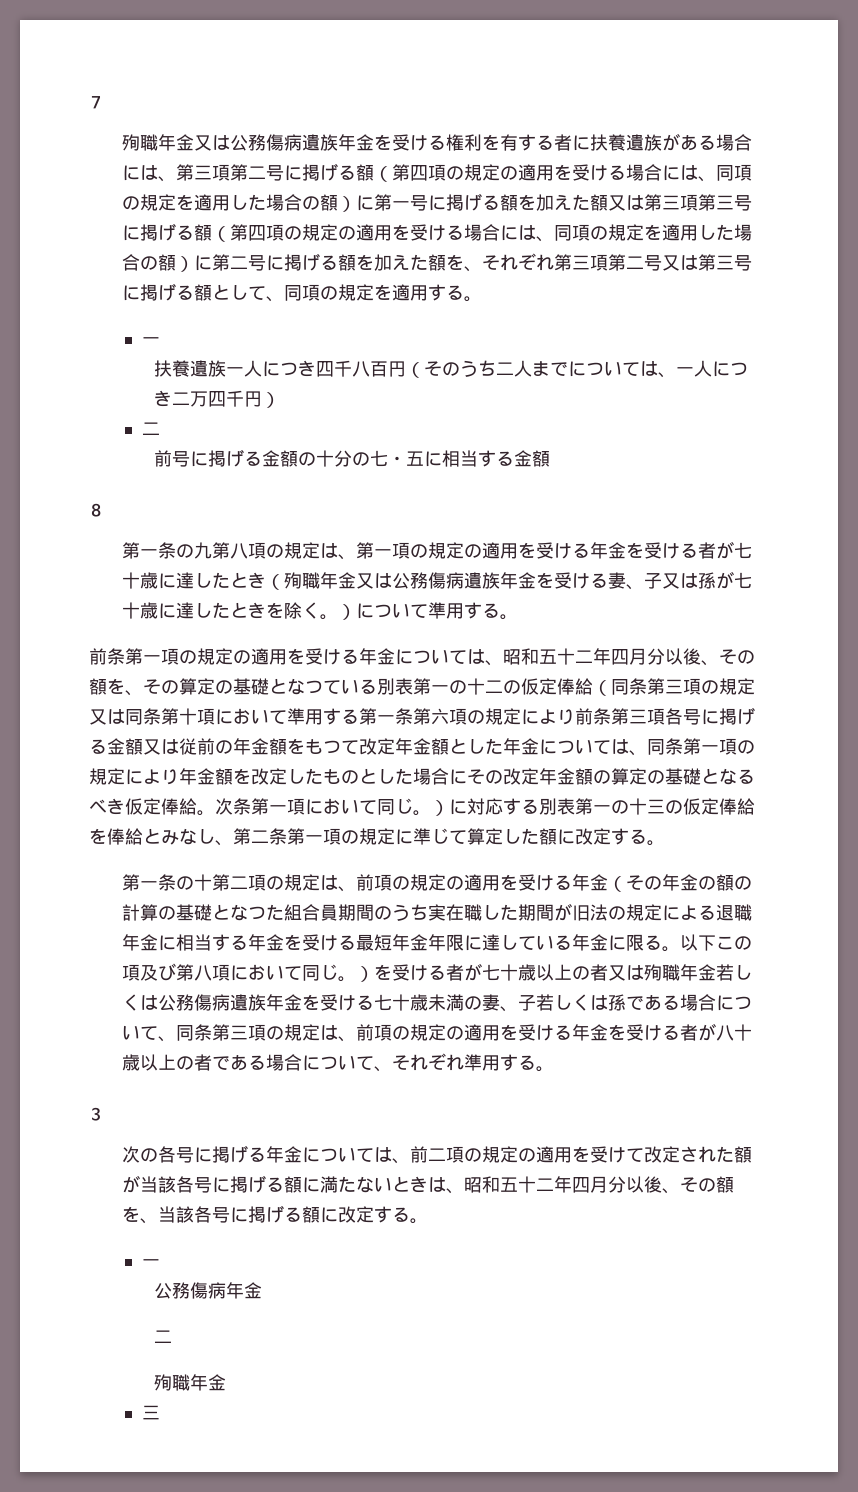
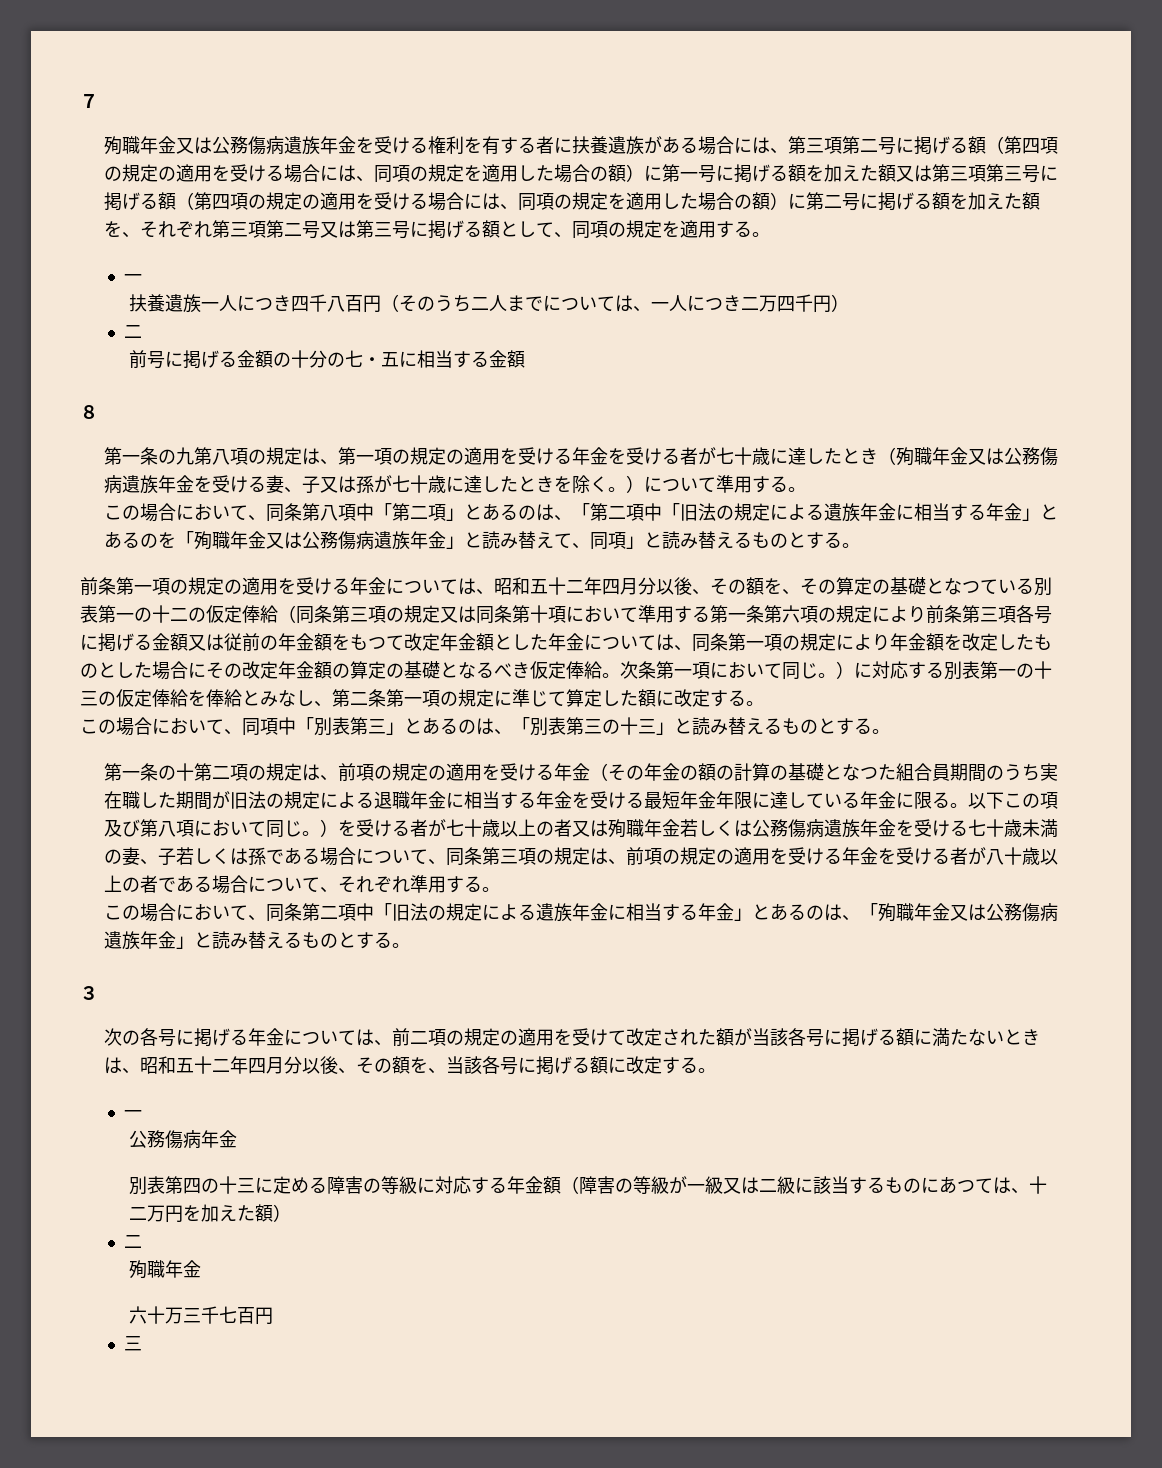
(518, 617) none -> [104,503,1059,522] [104,531,861,550] // この場合において、同条第八項中「第二項」とあるのは、「第二項中「旧法の規定による遺族年金に相当する年金」とあるのを「殉職年金又は公務傷病遺族年金」と読み替えて、同項」と読み替えるものとする。
(665, 843) none -> [80,717,890,736] // この場合において、同項中「別表第三」とあるのは、「別表第三の十三」と読み替えるものとする。
(554, 1069) none -> [104,903,1059,922] [104,931,411,950] // この場合において、同条第二項中「旧法の規定による遺族年金に相当する年金」とあるのは、「殉職年金又は公務傷病遺族年金」と読み替えるものとする。
[154,1330,173,1343] [154,1374,227,1391] 二 // 殉職年金 -> [128,1176,1047,1195] [128,1204,291,1223] [124,1235,143,1248] [128,1260,201,1279] [128,1306,273,1325] 別表第四の十三に定める障害の等級に対応する年金額（障害の等級が一級又は二級に該当するものにあつては、十二万円を加えた額） // 二 // 殉職年金 // 六十万三千七百円

